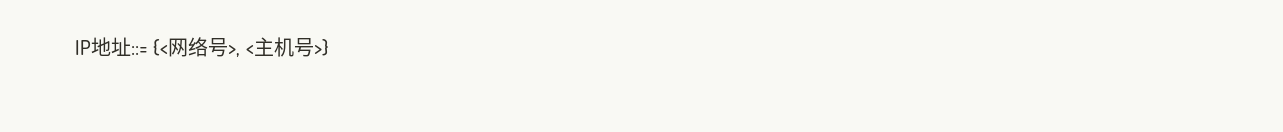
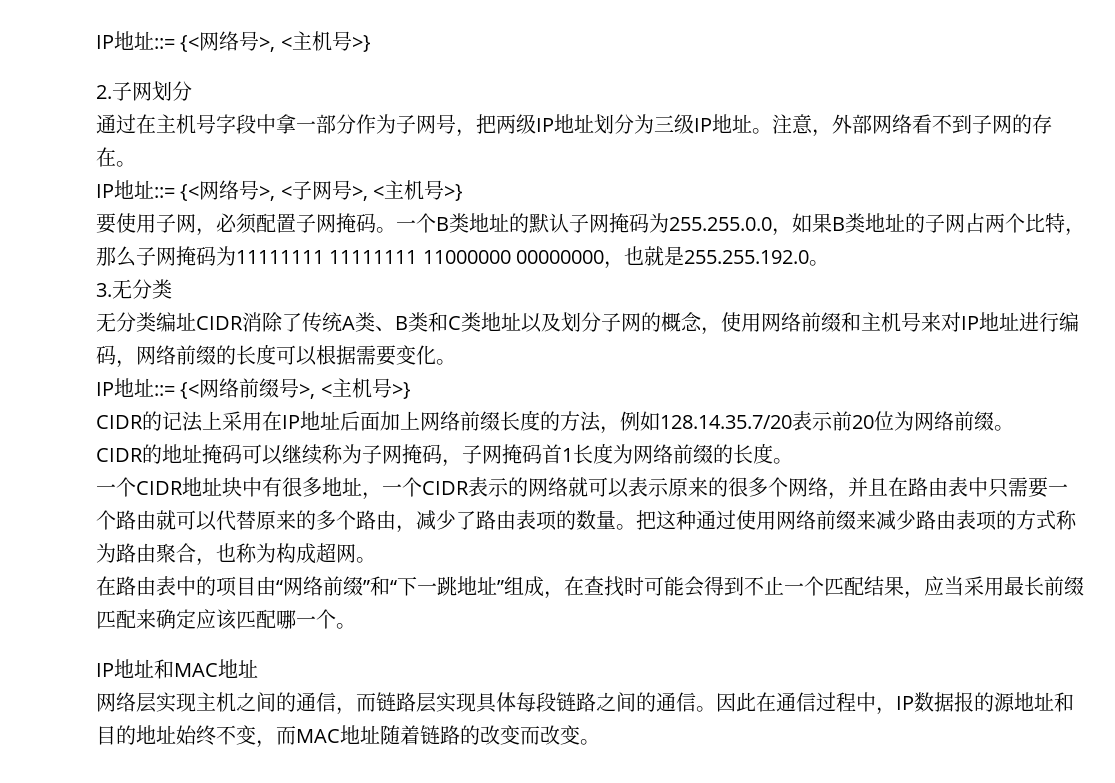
(329, 47) none -> [96,81,192,101] [96,114,1052,137] [96,147,136,167] [96,180,464,201] [96,213,1085,236] [96,246,830,269] [96,279,172,299] [96,312,1079,335] [96,344,456,368] [96,378,411,399] [96,410,1014,434] [96,443,793,467] [96,477,1068,500] [96,510,1077,533] [96,543,376,566] [96,576,1084,599] [96,609,356,630] [96,659,258,679] [96,692,1074,715] [96,725,600,748] // 2.子网划分 // 通过在主机号字段中拿一部分作为子网号，把两级IP地址划分为三级IP地址。注意，外部网络看不到子网的存在。 // IP地址::= {<网络号>, <子网号>, <主机号>} // 要使用子网，必须配置子网掩码。一个B类地址的默认子网掩码为255.255.0.0，如果B类地址的子网占两个比特，那么子网掩码为11111111 11111111 11000000 00000000，也就是255.255.192.0。 // 3.无分类 // 无分类编址CIDR消除了传统A类、B类和C类地址以及划分子网的概念，使用网络前缀和主机号来对IP地址进行编码，网络前缀的长度可以根据需要变化。 // IP地址::= {<网络前缀号>, <主机号>} // CIDR的记法上采用在IP地址后面加上网络前缀长度的方法，例如128.14.35.7/20表示前20位为网络前缀。 // CIDR的地址掩码可以继续称为子网掩码，子网掩码首1长度为网络前缀的长度。 // 一个CIDR地址块中有很多地址，一个CIDR表示的网络就可以表示原来的很多个网络，并且在路由表中只需要一个路由就可以代替原来的多个路由，减少了路由表项的数量。把这种通过使用网络前缀来减少路由表项的方式称为路由聚合，也称为构成超网。 // 在路由表中的项目由“网络前缀”和“下一跳地址”组成，在查找时可能会得到不止一个匹配结果，应当采用最长前缀匹配来确定应该匹配哪一个。 // IP地址和MAC地址 // 网络层实现主机之间的通信，而链路层实现具体每段链路之间的通信。因此在通信过程中，IP数据报的源地址和目的地址始终不变，而MAC地址随着链路的改变而改变。

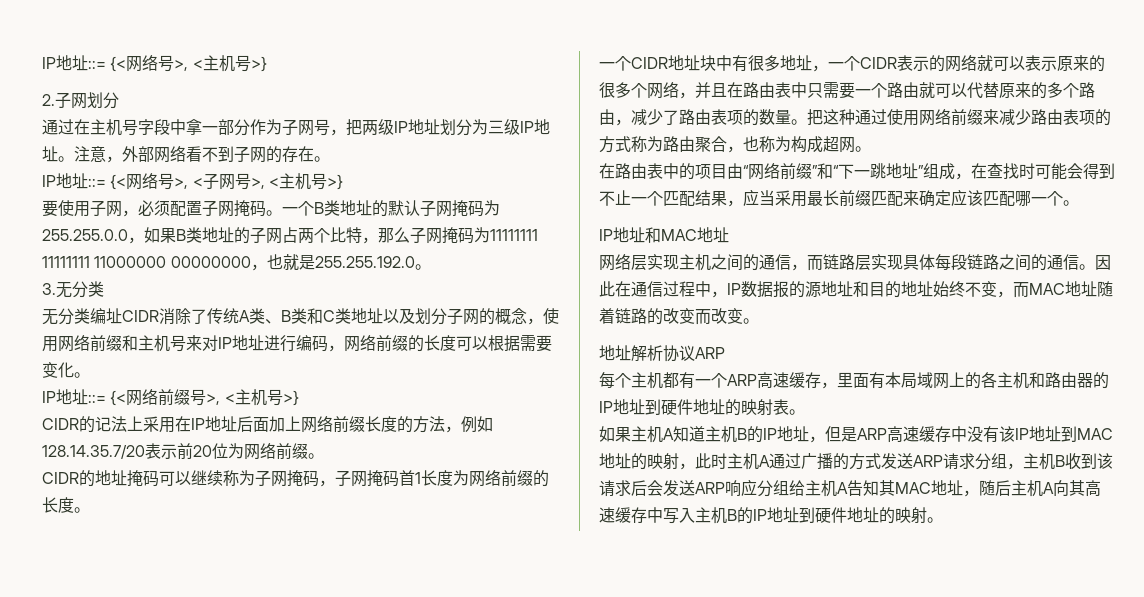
(600, 742) none -> [599,345,725,362] [599,372,1109,389] [599,399,805,416] [599,426,1113,443] [599,453,1113,470] [599,479,1101,497] [599,507,943,524] // 地址解析协议ARP // 每个主机都有一个ARP高速缓存，里面有本局域网上的各主机和路由器的IP地址到硬件地址的映射表。 // 如果主机A知道主机B的IP地址，但是ARP高速缓存中没有该IP地址到MAC地址的映射，此时主机A通过广播的方式发送ARP请求分组，主机B收到该请求后会发送ARP响应分组给主机A告知其MAC地址，随后主机A向其高速缓存中写入主机B的IP地址到硬件地址的映射。

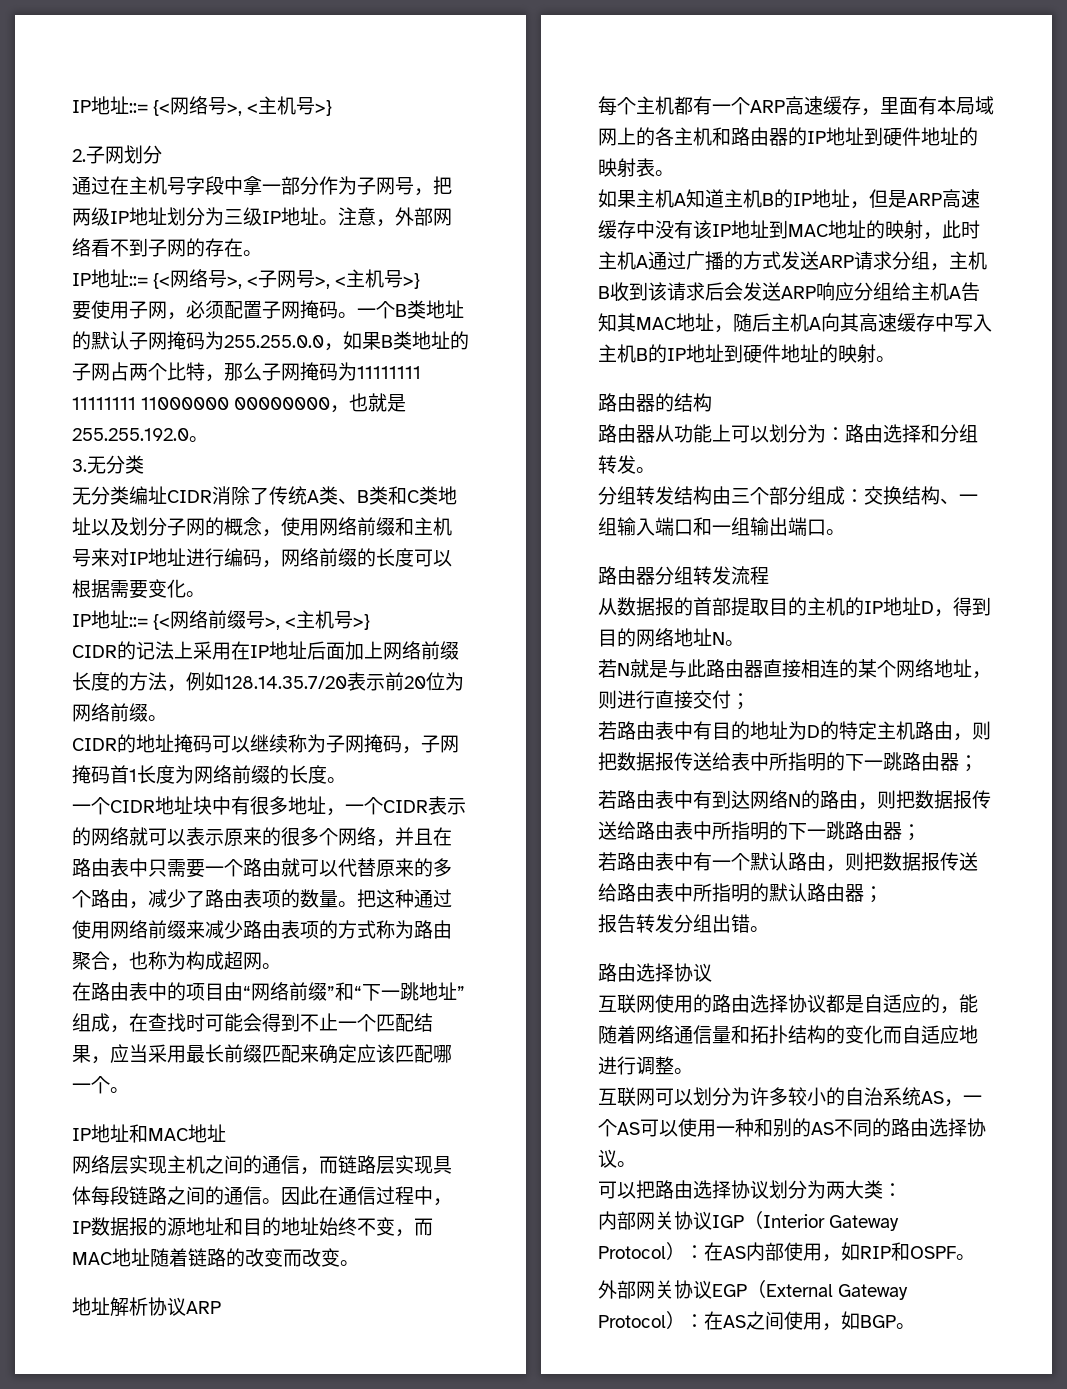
(943, 520) none -> [598,393,712,412] [598,424,978,443] [598,455,655,474] [598,486,978,505] [598,517,845,536] [598,566,769,585] [598,597,991,617] [598,628,744,647] [598,659,991,679] [598,690,750,710] [598,721,991,741] [598,752,978,772] [598,790,991,810] [598,821,921,841] [598,852,978,872] [598,883,883,903] [598,914,769,933] [598,963,712,982] [598,994,978,1014] [598,1025,978,1044] [598,1056,693,1075] [598,1087,982,1107] [598,1118,986,1137] [598,1149,636,1168] [598,1180,902,1199] [598,1211,900,1231] [598,1242,975,1262] [598,1280,909,1300] [598,1311,915,1331] // 路由器的结构 // 路由器从功能上可以划分为：路由选择和分组转发。 // 分组转发结构由三个部分组成：交换结构、一组输入端口和一组输出端口。 // 路由器分组转发流程 // 从数据报的首部提取目的主机的IP地址D，得到目的网络地址N。 // 若N就是与此路由器直接相连的某个网络地址，则进行直接交付； // 若路由表中有目的地址为D的特定主机路由，则把数据报传送给表中所指明的下一跳路由器； // 若路由表中有到达网络N的路由，则把数据报传送给路由表中所指明的下一跳路由器； // 若路由表中有一个默认路由，则把数据报传送给路由表中所指明的默认路由器； // 报告转发分组出错。 // 路由选择协议 // 互联网使用的路由选择协议都是自适应的，能随着网络通信量和拓扑结构的变化而自适应地进行调整。 // 互联网可以划分为许多较小的自治系统AS，一个AS可以使用一种和别的AS不同的路由选择协议。 // 可以把路由选择协议划分为两大类： // 内部网关协议IGP（Interior Gateway Protocol）：在AS内部使用，如RIP和OSPF。 // 外部网关协议EGP（External Gateway Protocol）：在AS之间使用，如BGP。

